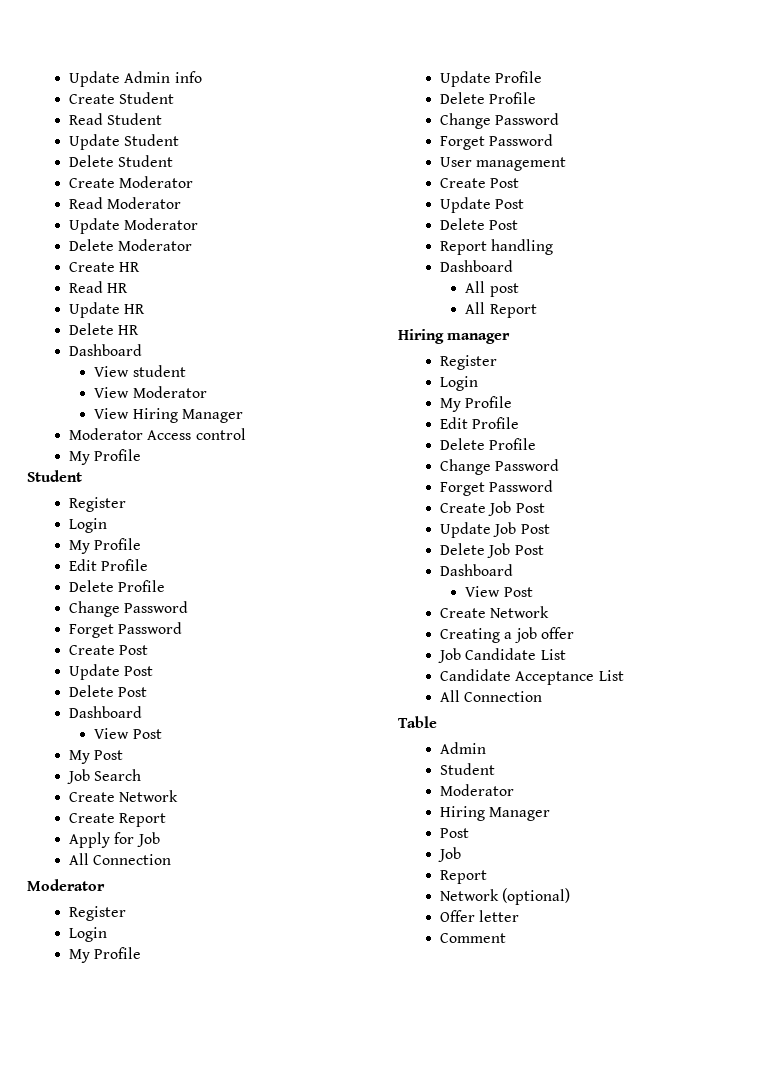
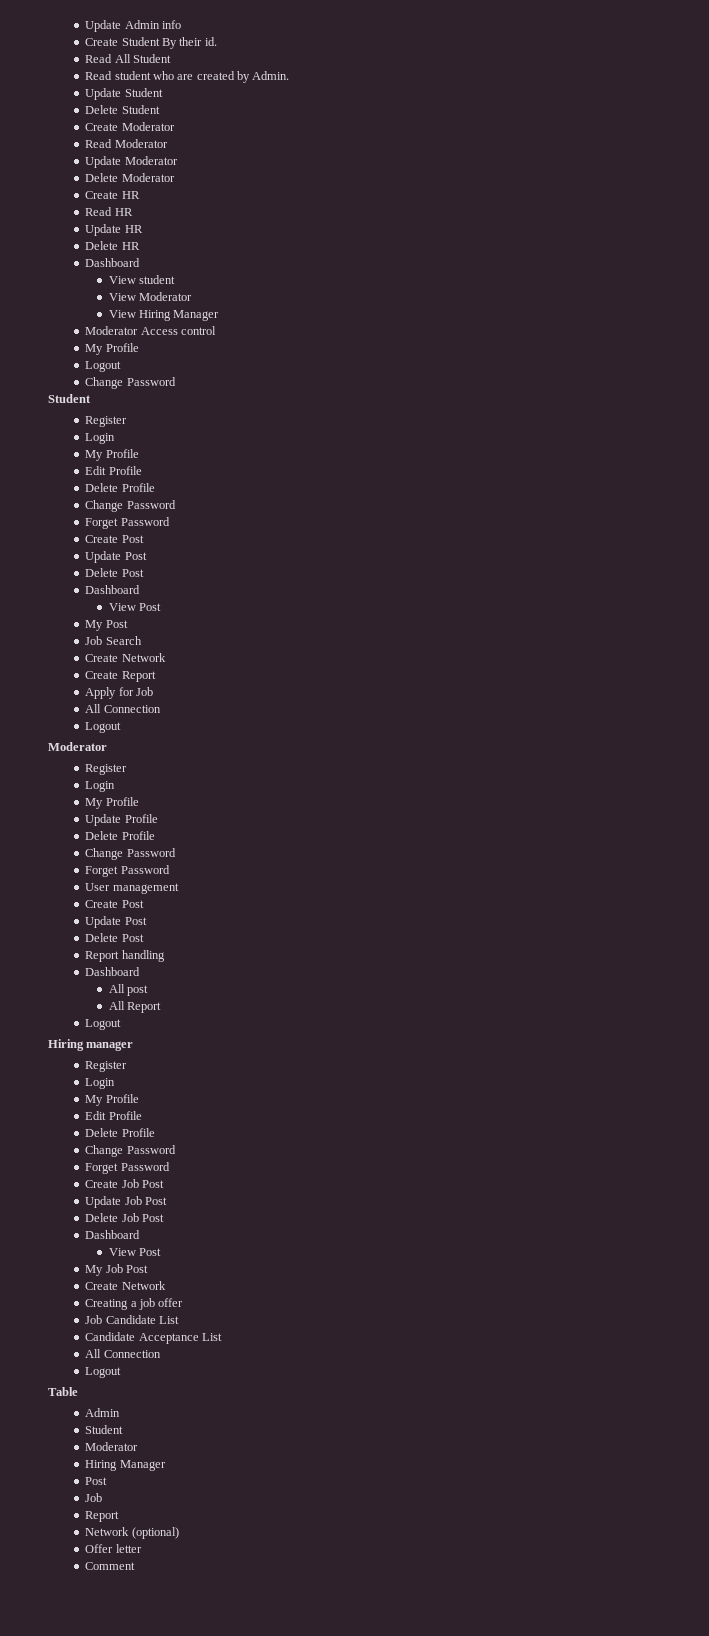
[69,113,163,125] // Read Student -> [161,37,217,49] [85,54,171,63] [85,71,290,83] By their id. // Read All Student // Read student who are created by Admin.
(142, 455) none -> [85,361,122,372] [85,377,176,389] // Logout // Change Password
(172, 859) none -> [85,722,122,733] // Logout
(537, 311) none -> [85,1019,122,1030] // Logout
(533, 592) none -> [85,1264,148,1276] // My Job Post
(543, 696) none -> [85,1367,122,1378] // Logout

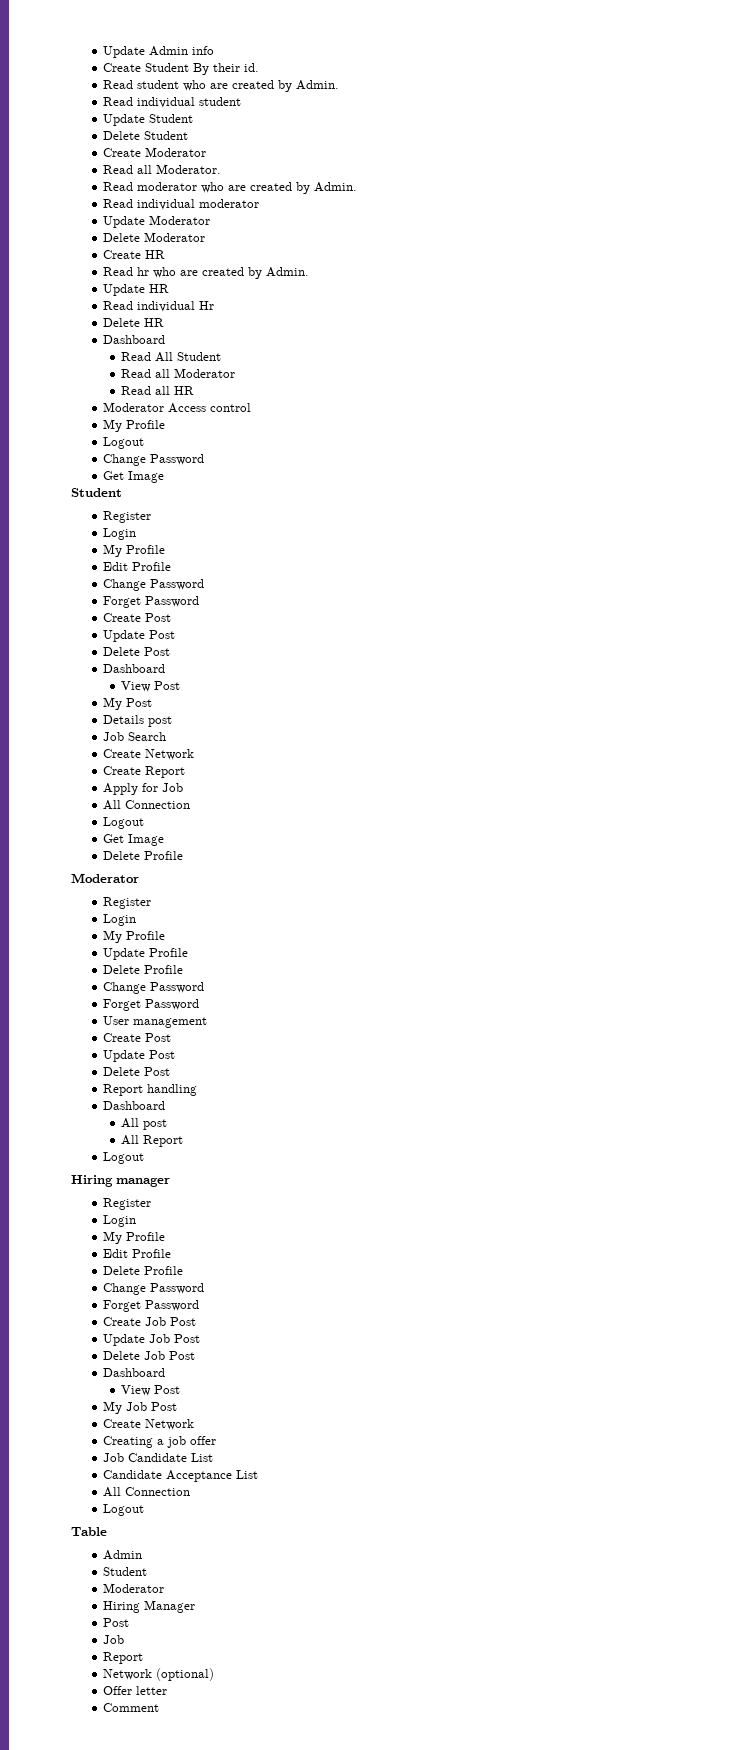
[85,54,171,63] // Read All Student -> (260, 67) none
(290, 75) none -> [103,97,242,108] // Read individual student
[114,139,168,148] Moderator -> [137,164,222,174] [103,182,358,194] [103,199,260,210] all Moderator. // Read moderator who are created by Admin. // Read individual moderator
[114,208,133,216] HR -> [137,267,310,279] hr who are created by Admin.
(143, 229) none -> [103,301,215,312] // Read individual Hr
[108,275,175,284] [108,292,192,301] [108,310,220,321] View student // View Moderator // View Hiring Manager -> [121,352,222,362] [121,368,236,378] [121,386,195,395] Read All Student // Read all Moderator // Read all HR
(176, 381) none -> [103,471,165,483] // Get Image
[85,483,155,492] // Delete Profile -> (172, 566) none
(128, 624) none -> [103,715,173,727] // Details post
(122, 727) none -> [103,834,165,846] [103,851,184,860] // Get Image // Delete Profile

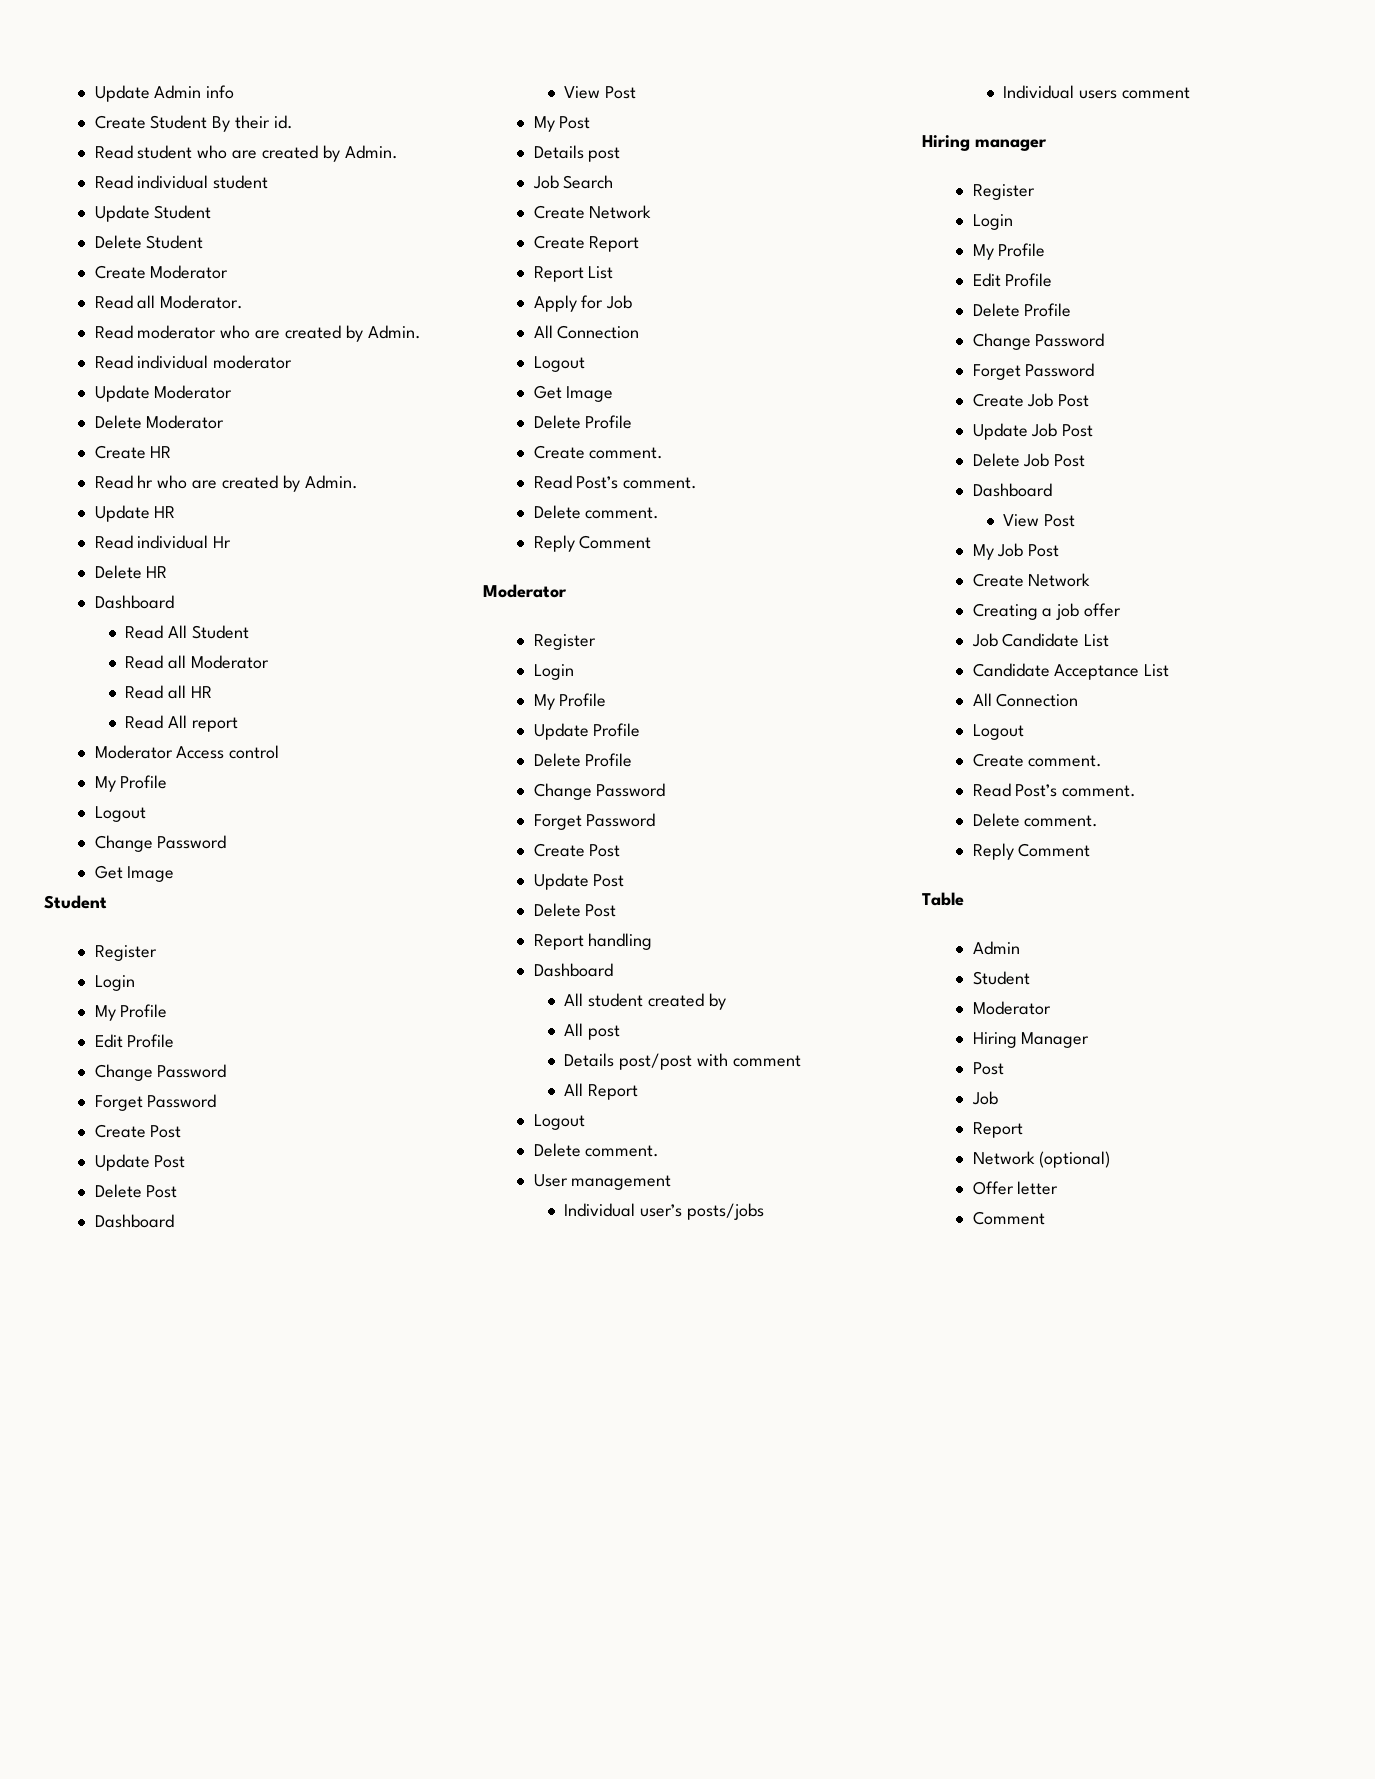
(195, 390) none -> [125,715,239,732] // Read All report
(186, 772) none -> [533,266,614,282] // Report List
(184, 855) none -> [533,445,664,459] [533,475,698,489] [533,505,660,519] [533,535,652,552] // Create comment. // Read Post’s comment. // Delete comment. // Reply Comment
[103,1016,208,1028] // User management -> (656, 820) none
[143,1119,168,1130] [121,1135,184,1147] [103,1152,145,1164] post // All Report // Logout -> [588,993,726,1010] [564,1023,621,1040] [564,1053,801,1070] [564,1083,639,1100] [533,1114,585,1130] [533,1143,660,1157] [533,1174,672,1190] [564,1203,765,1220] [1003,85,1191,99] student created by // All post // Details post/post with comment // All Report // Logout // Delete comment. // User management // Individual user’s posts/jobs // Individual users comment
(145, 1510) none -> [972,753,1103,767] [972,783,1137,797] [972,813,1099,827] [972,843,1091,860] // Create comment. // Read Post’s comment. // Delete comment. // Reply Comment

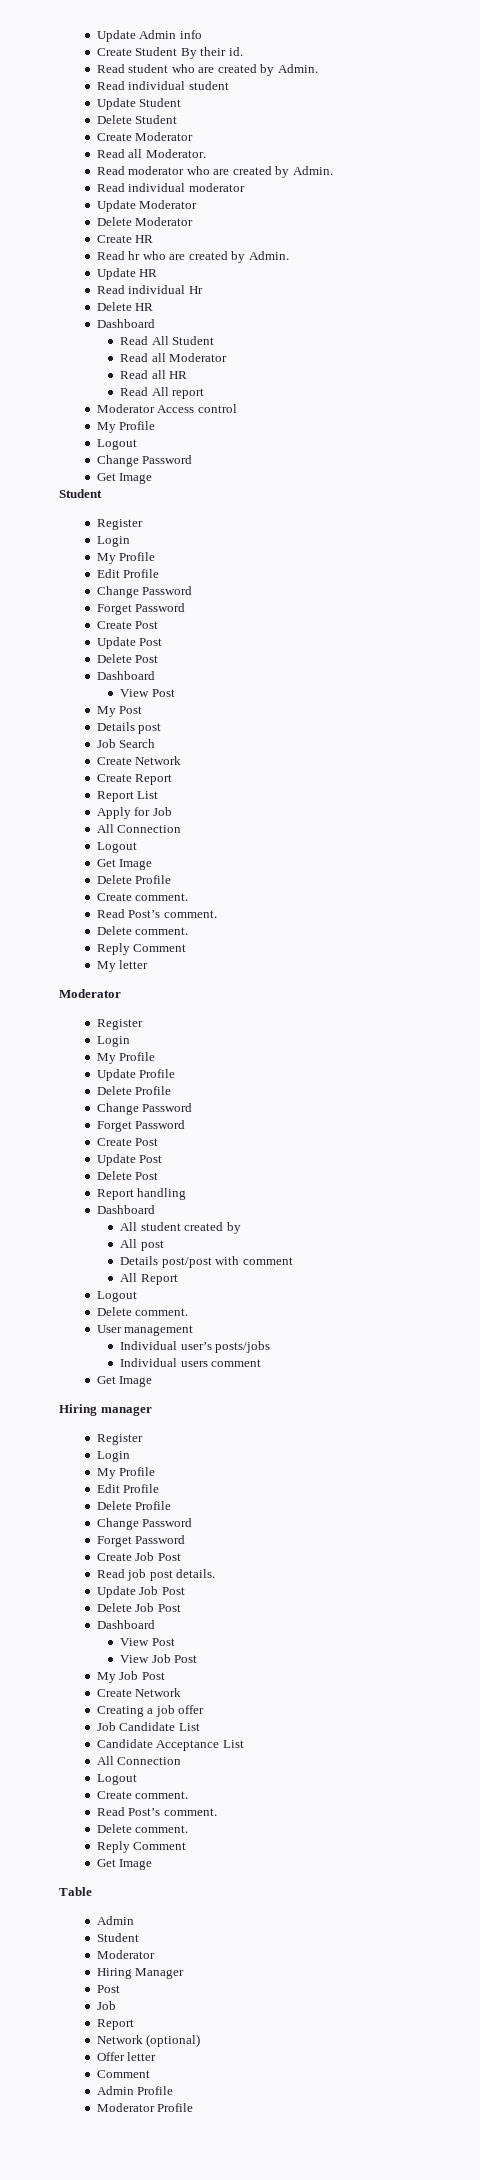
(652, 542) none -> [96,960,149,972] // My letter
(1191, 93) none -> [96,1376,153,1387] // Get Image
(1090, 400) none -> [96,1569,216,1581] // Read job post details.
(1076, 520) none -> [120,1654,198,1663] // View Job Post
(1091, 850) none -> [96,1859,153,1870] // Get Image
(1045, 1218) none -> [96,2086,174,2095] [96,2103,194,2112] // Admin Profile // Moderator Profile

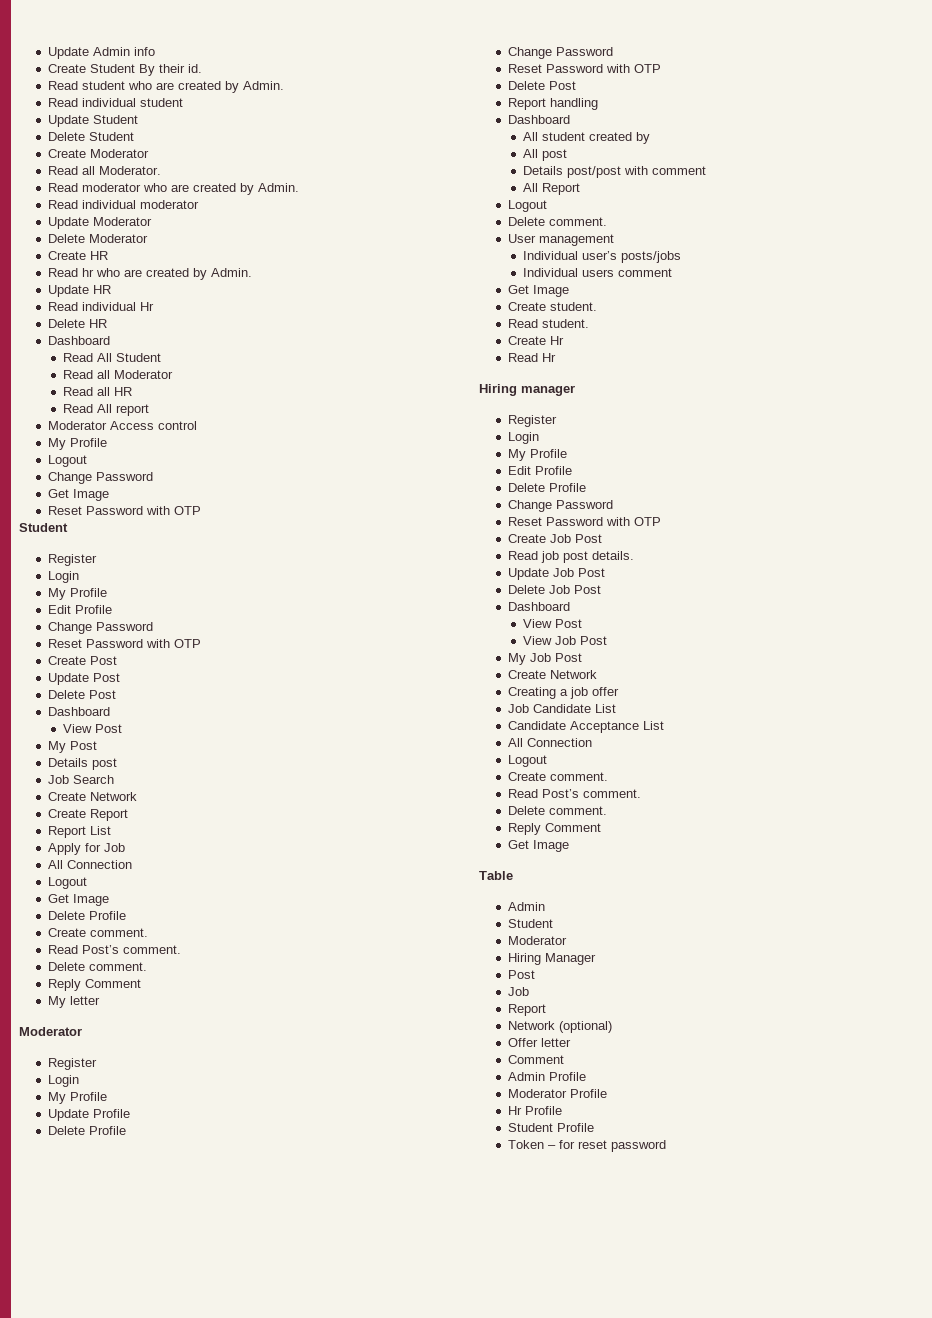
(153, 478) none -> [48,506,202,515] // Reset Password with OTP
[96,603,186,615] Forget Password -> [48,639,202,648] Reset Password with OTP
[96,1120,186,1132] [96,1138,159,1146] [96,1154,163,1166] Forget Password // Create Post // Update Post -> [508,64,662,73] Reset Password with OTP
(153, 1381) none -> [508,302,598,311] [508,319,590,328] [508,336,565,345] [508,353,557,362] // Create student. // Read student. // Create Hr // Read Hr
[96,1535,186,1547] Forget Password -> [508,517,662,526] Reset Password with OTP
(194, 2107) none -> [508,1106,563,1115] [508,1123,595,1132] [508,1140,667,1152] // Hr Profile // Student Profile // Token – for reset password

